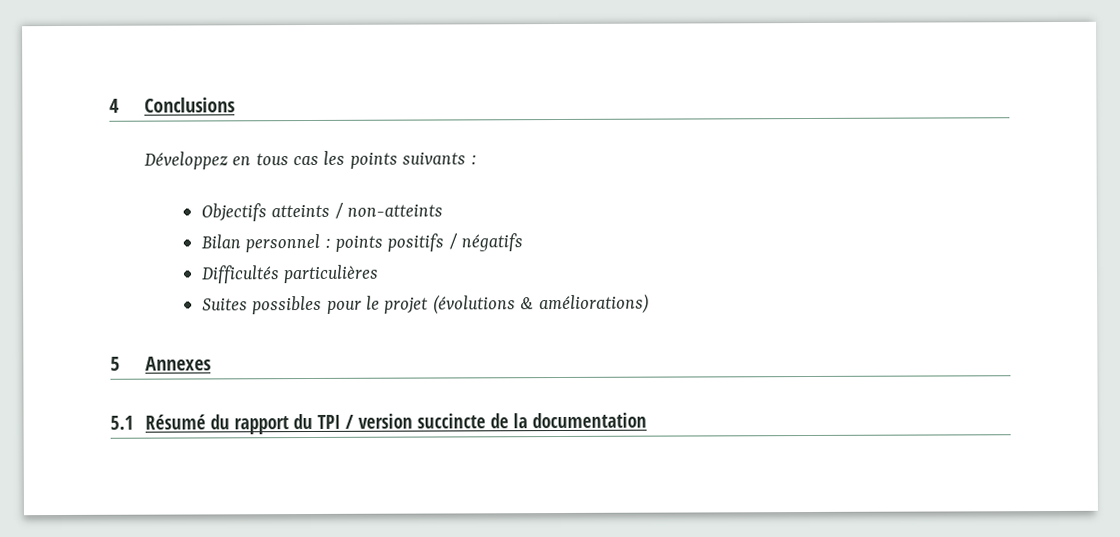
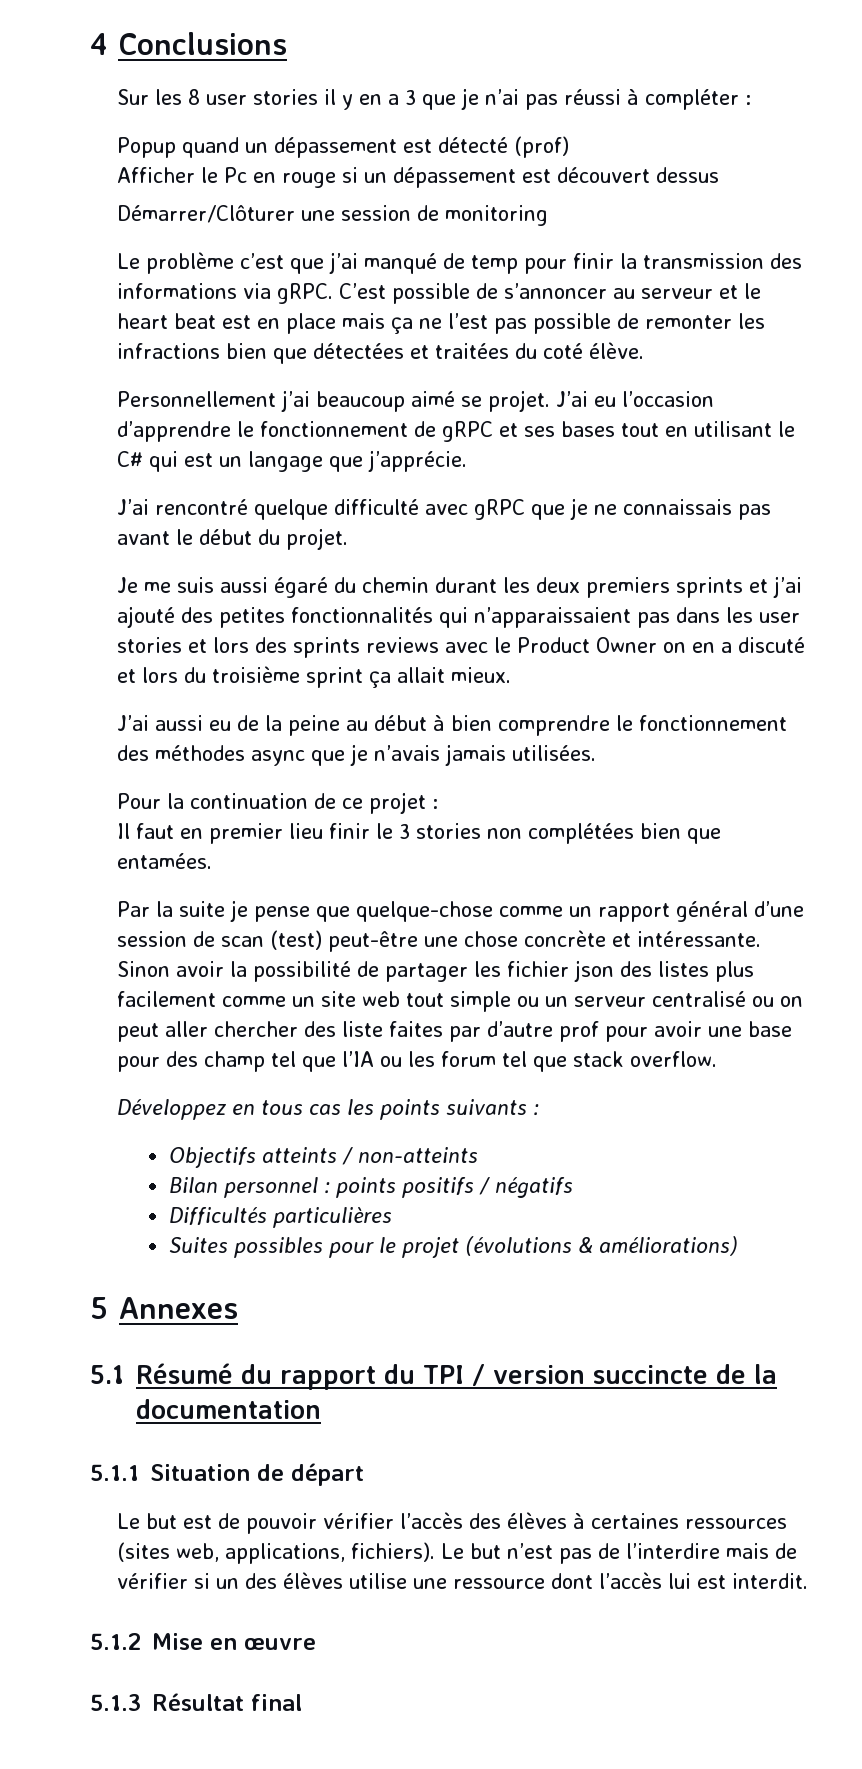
(235, 105) none -> [117,88,752,110] [117,136,570,158] [117,167,720,188] [117,205,549,226] [117,252,803,274] [117,283,762,304] [117,313,766,334] [117,342,645,364] [117,390,715,412] [117,421,796,442] [117,450,468,472] [117,498,772,520] [117,528,349,550] [117,576,803,598] [117,606,801,628] [117,637,806,658] [117,666,512,688] [117,715,788,736] [117,744,597,766] [117,792,439,814] [117,823,722,844] [117,853,213,869] [117,900,805,922] [117,930,762,952] [117,960,755,982] [117,991,804,1012] [117,1021,793,1042] [117,1051,718,1072] // Sur les 8 user stories il y en a 3 que je n’ai pas réussi à compléter : // Popup quand un dépassement est détecté (prof) // Afficher le Pc en rouge si un dépassement est découvert dessus // Démarrer/Clôturer une session de monitoring // Le problème c’est que j’ai manqué de temp pour finir la transmission des informations via gRPC. C’est possible de s’annoncer au serveur et le heart beat est en place mais ça ne l’est pas possible de remonter les infractions bien que détectées et traitées du coté élève. // Personnellement j’ai beaucoup aimé se projet. J’ai eu l’occasion d’apprendre le fonctionnement de gRPC et ses bases tout en utilisant le C# qui est un langage que j’apprécie. // J’ai rencontré quelque difficulté avec gRPC que je ne connaissais pas avant le début du projet. // Je me suis aussi égaré du chemin durant les deux premiers sprints et j’ai ajouté des petites fonctionnalités qui n’apparaissaient pas dans les user stories et lors des sprints reviews avec le Product Owner on en a discuté et lors du troisième sprint ça allait mieux. // J’ai aussi eu de la peine au début à bien comprendre le fonctionnement des méthodes async que je n’avais jamais utilisées. // Pour la continuation de ce projet : // Il faut en premier lieu finir le 3 stories non complétées bien que entamées. // Par la suite je pense que quelque-chose comme un rapport général d’une session de scan (test) peut-être une chose concrète et intéressante. Sinon avoir la possibilité de partager les fichier json des listes plus facilement comme un site web tout simple ou un serveur centralisé ou on peut aller chercher des liste faites par d’autre prof pour avoir une base pour des champ tel que l’IA ou les forum tel que stack overflow.
(647, 420) none -> [90,1463,364,1486] [117,1512,788,1534] [117,1542,798,1564] [117,1572,809,1589] [90,1633,316,1650] [90,1693,302,1711] // 5.1.1 Situation de départ // Le but est de pouvoir vérifier l’accès des élèves à certaines ressources (sites web, applications, fichiers). Le but n’est pas de l’interdire mais de vérifier si un des élèves utilise une ressource dont l’accès lui est interdit. // 5.1.2 Mise en œuvre // 5.1.3 Résultat final

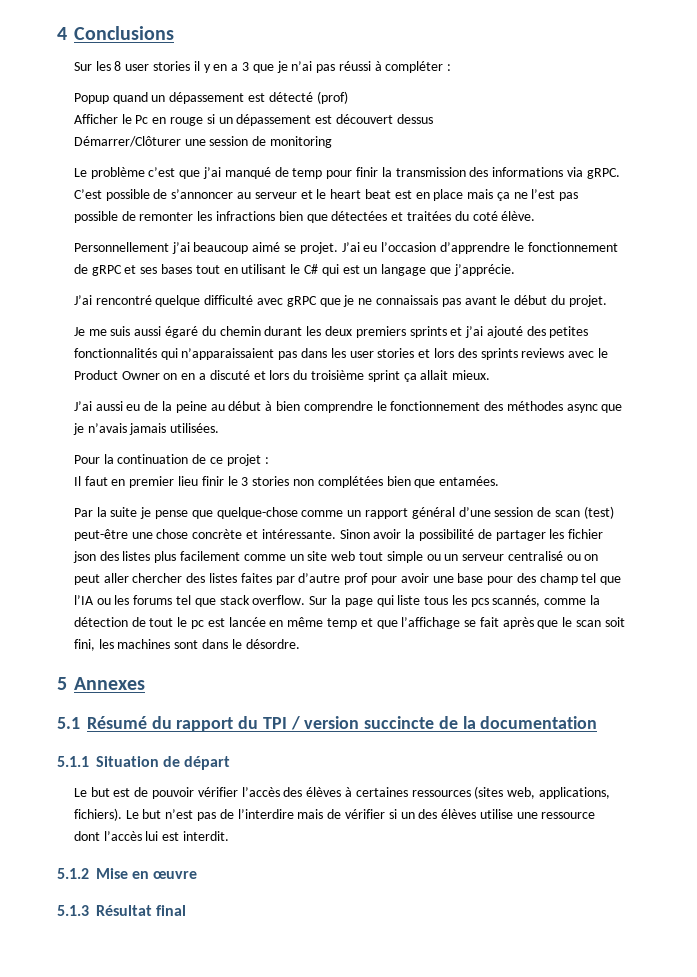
[342,1021,384,1037] liste -> [209,573,238,583] listes
[441,1051,497,1067] forum -> [133,595,173,605] forums
[117,1099,540,1120] [168,1147,478,1168] [168,1177,573,1198] [168,1207,392,1228] [168,1236,738,1258] // Développez en tous cas les points suivants : // Objectifs atteints / non-atteints // Bilan personnel : points positifs / négatifs // Difficultés particulières // Suites possibles pour le projet (évolutions & améliorations) -> [309,595,600,607] [73,617,625,629] [73,639,300,651] Sur la page qui liste tous les pcs scannés, comme la détection de tout le pc est lancée en même temp et que l’affichage se fait après que le scan soit fini, les machines sont dans le désordre.

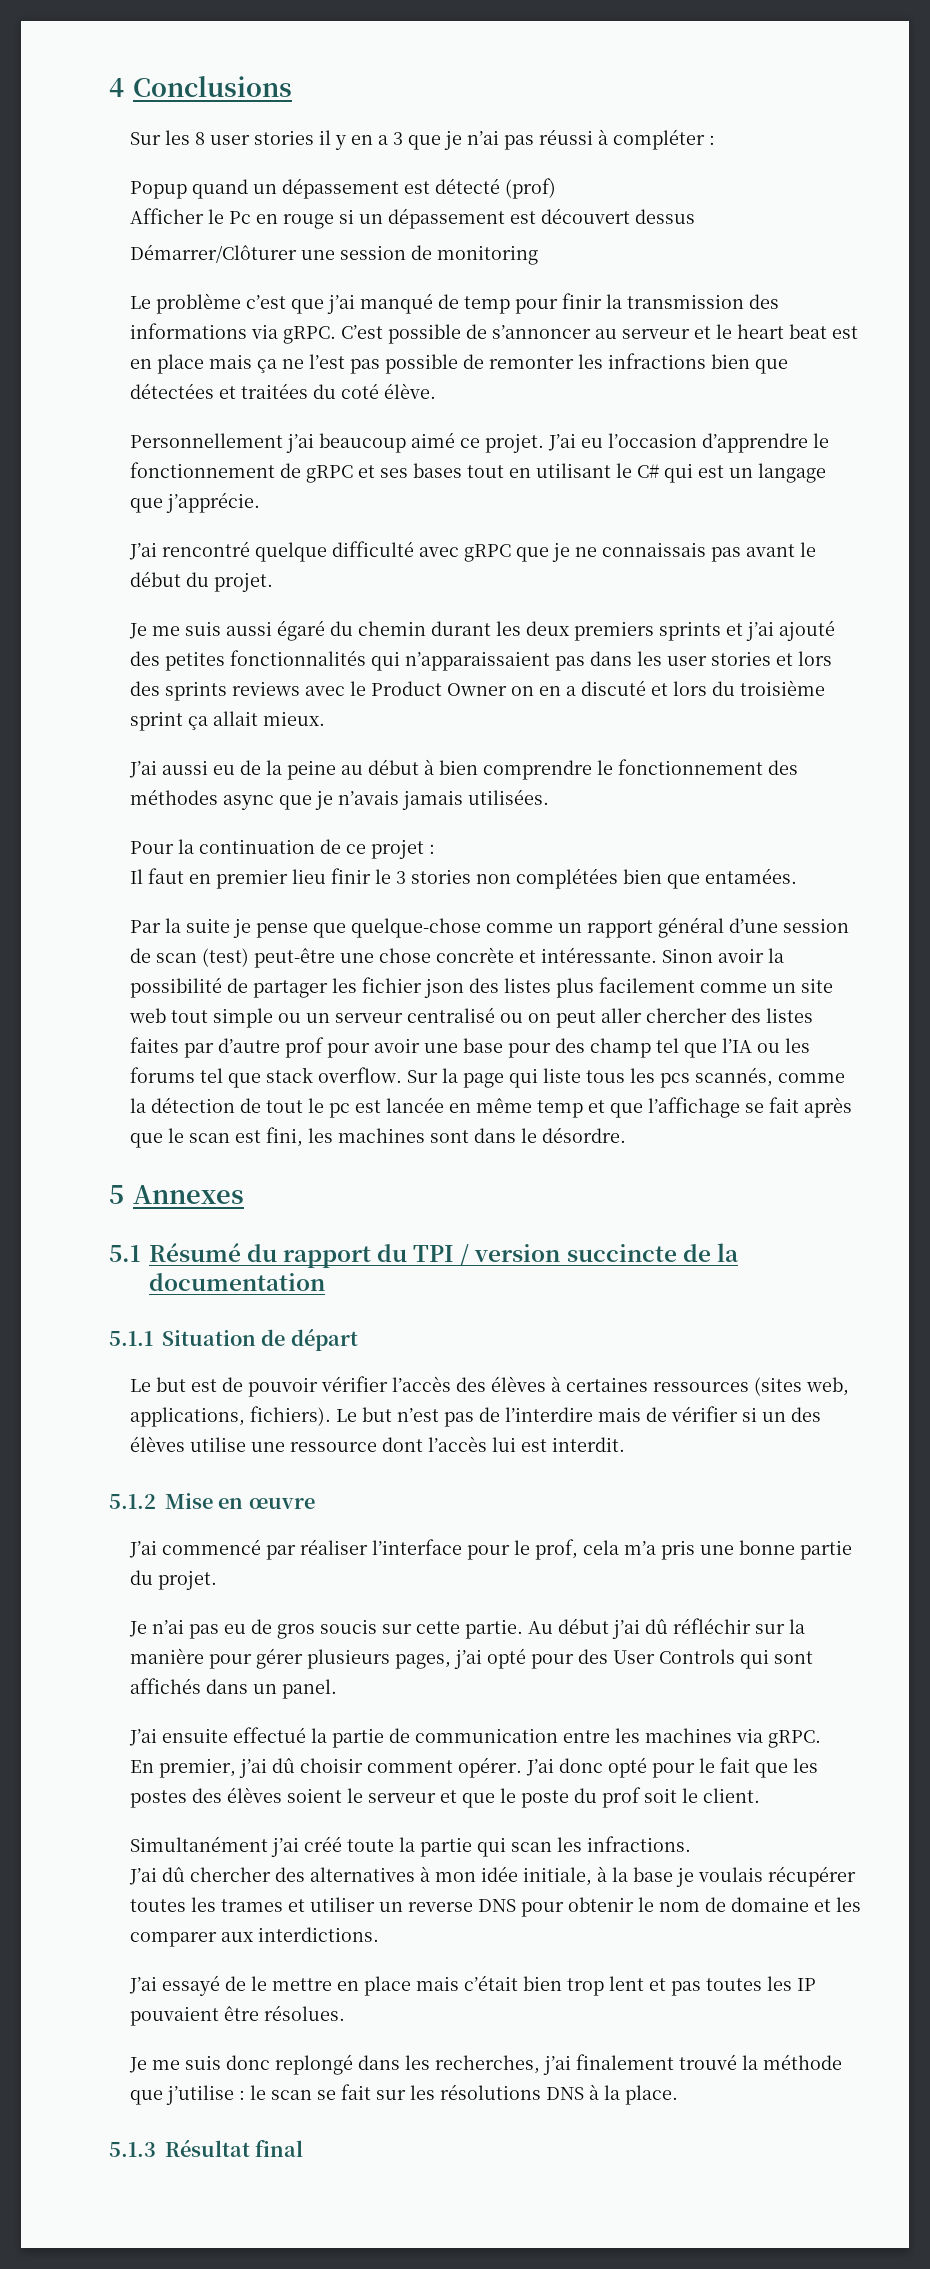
[284,245,297,252] se -> [460,438,481,448] ce
[604,617,625,627] soit -> [235,1130,262,1143] est
(198, 875) none -> [129,1539,853,1560] [130,1570,218,1590] [129,1618,806,1639] [130,1648,814,1669] [130,1678,338,1699] [129,1727,822,1748] [130,1757,819,1778] [130,1787,761,1808] [130,1836,692,1857] [129,1866,857,1887] [130,1897,862,1917] [130,1927,380,1947] [129,1975,817,1996] [130,2005,346,2026] [129,2054,843,2075] [130,2084,679,2105] // J’ai commencé par réaliser l’interface pour le prof, cela m’a pris une bonne partie du projet. // Je n’ai pas eu de gros soucis sur cette partie. Au début j’ai dû réfléchir sur la manière pour gérer plusieurs pages, j’ai opté pour des User Controls qui sont affichés dans un panel. // J’ai ensuite effectué la partie de communication entre les machines via gRPC. // En premier, j’ai dû choisir comment opérer. J’ai donc opté pour le fait que les postes des élèves soient le serveur et que le poste du prof soit le client. // Simultanément j’ai créé toute la partie qui scan les infractions. // J’ai dû chercher des alternatives à mon idée initiale, à la base je voulais récupérer toutes les trames et utiliser un reverse DNS pour obtenir le nom de domaine et les comparer aux interdictions. // J’ai essayé de le mettre en place mais c’était bien trop lent et pas toutes les IP pouvaient être résolues. // Je me suis donc replongé dans les recherches, j’ai finalement trouvé la méthode que j’utilise : le scan se fait sur les résolutions DNS à la place.

